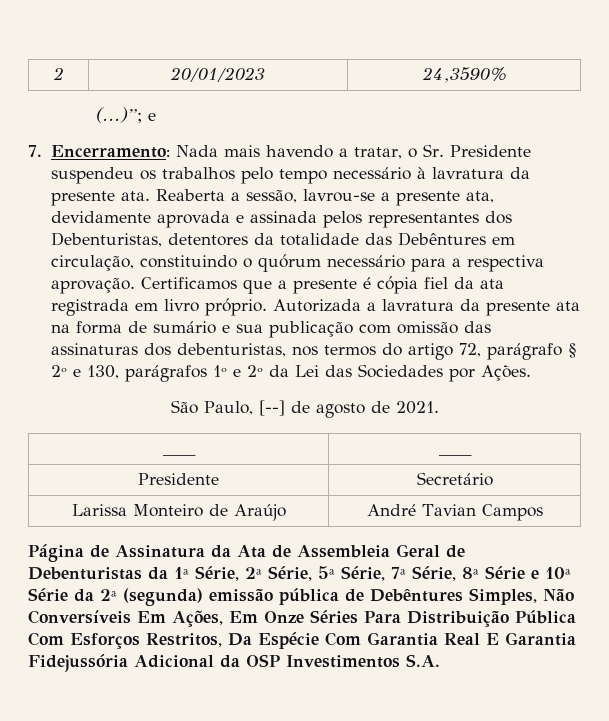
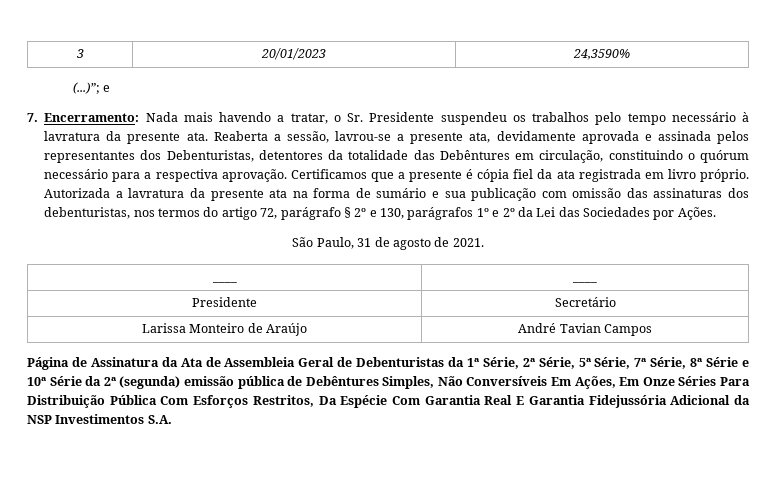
[52,67,64,80] 2 -> [75,49,84,58] 3
[258,400,285,416] [--] -> [357,238,372,247] 31
[246,654,280,667] OSP -> [27,415,52,424] NSP

